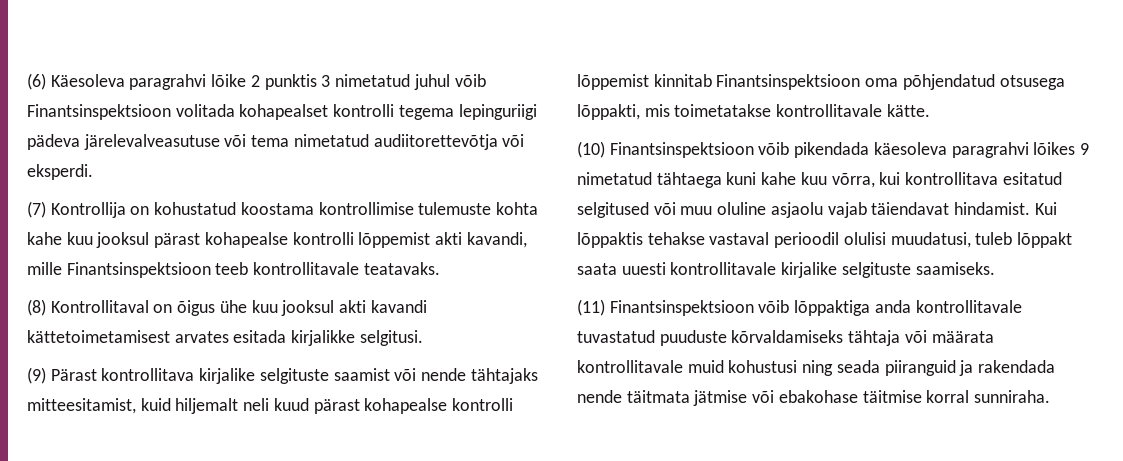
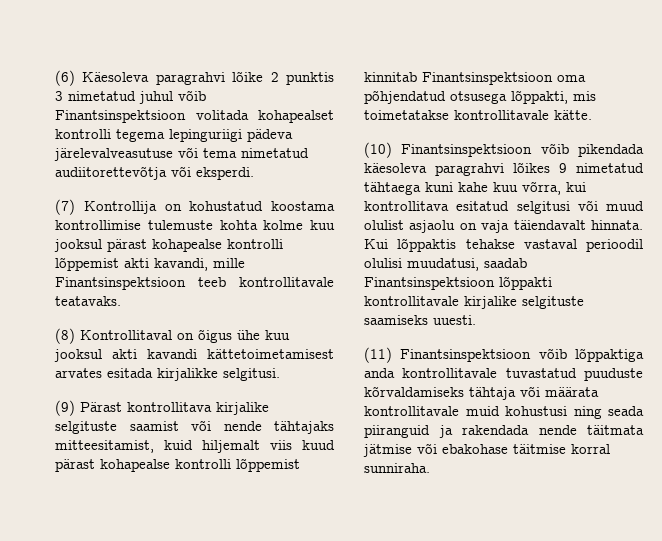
[27,232,62,245] kahe -> [263,220,304,230] kolme
[243,398,270,411] neli -> [270,440,292,450] viis
[577,202,1031,218] selgitused või muu oluline asjaolu vajab täiendavat hindamist. -> [516,200,644,214] [364,220,643,233] selgitusi või muud olulist asjaolu on vaja täiendavalt hinnata.
[975,232,1073,248] [577,262,666,275] tuleb lõppakt saata uuesti -> [484,258,527,268] [364,276,552,290] saadab Finantsinspektsioon lõppakti
[915,262,995,275] saamiseks. -> [364,315,476,325] saamiseks uuesti.

